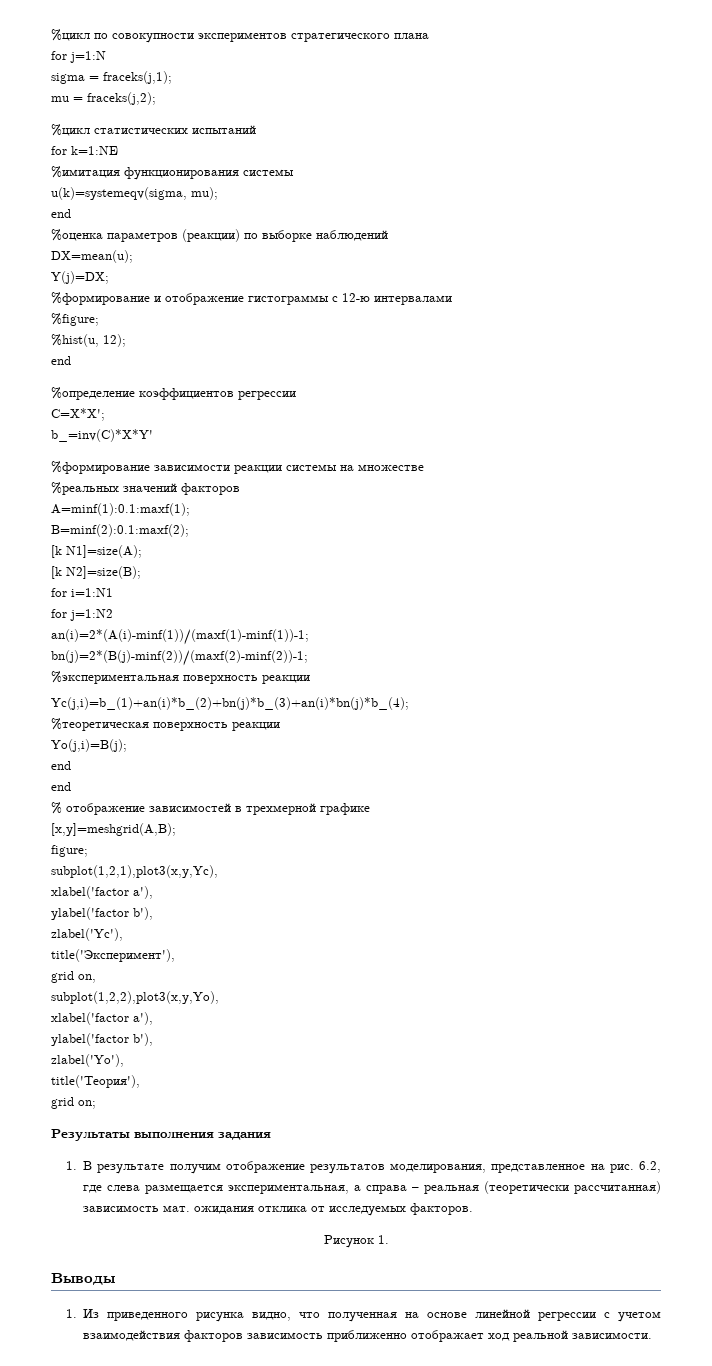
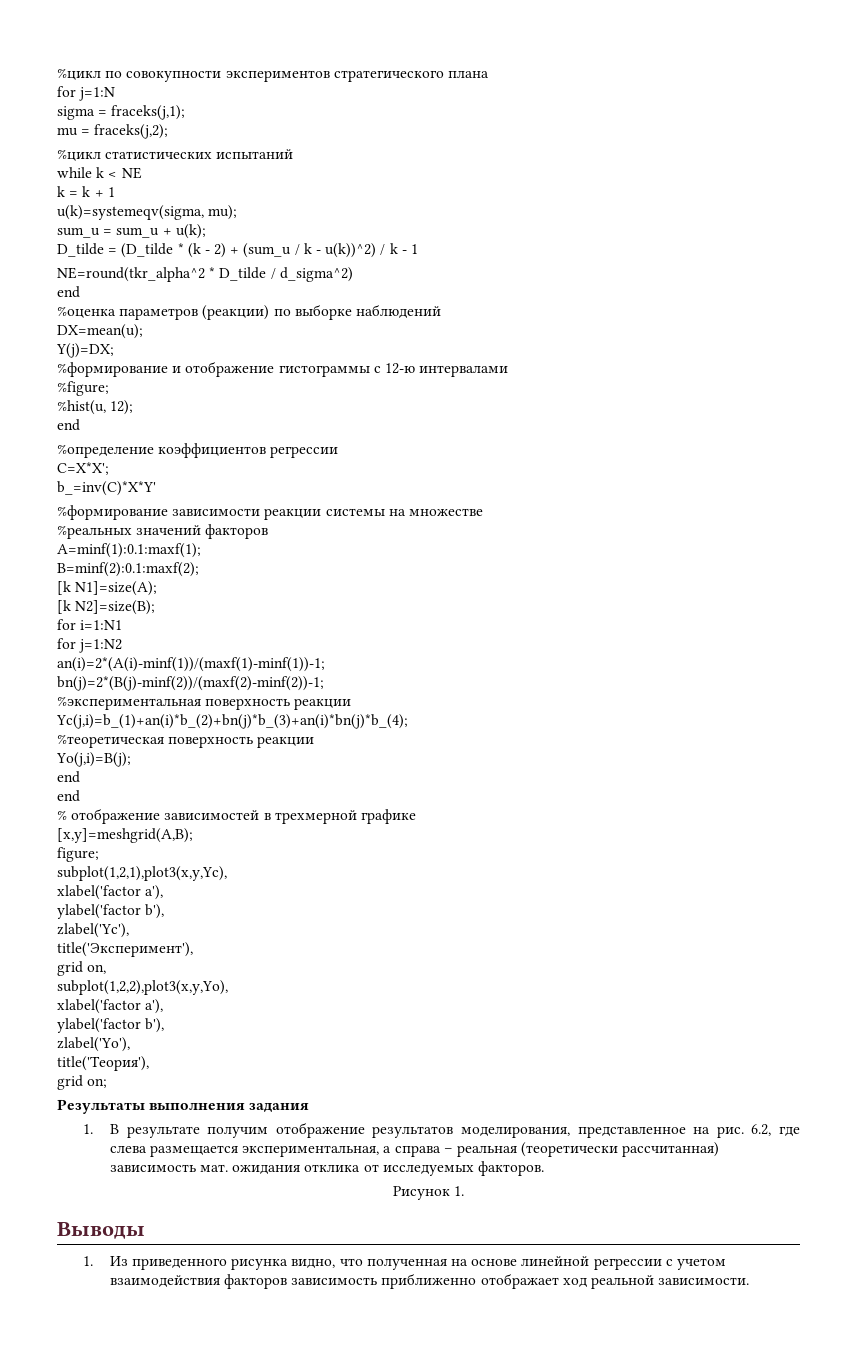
[51,146,118,155] [51,166,294,180] [51,187,218,200] for k=1:NE // %имитация функционирования системы // u(k)=systemeqv(sigma, mu); -> [57,167,142,179] [57,186,115,197] [57,205,238,220] [57,224,206,239] [57,243,418,258] [57,267,353,282] while k < NE // k = k + 1 // u(k)=systemeqv(sigma, mu); // sum_u = sum_u + u(k); // D_tilde = (D_tilde * (k - 2) + (sum_u / k - u(k))^2) / k - 1 // NE=round(tkr_alpha^2 * D_tilde / d_sigma^2)

